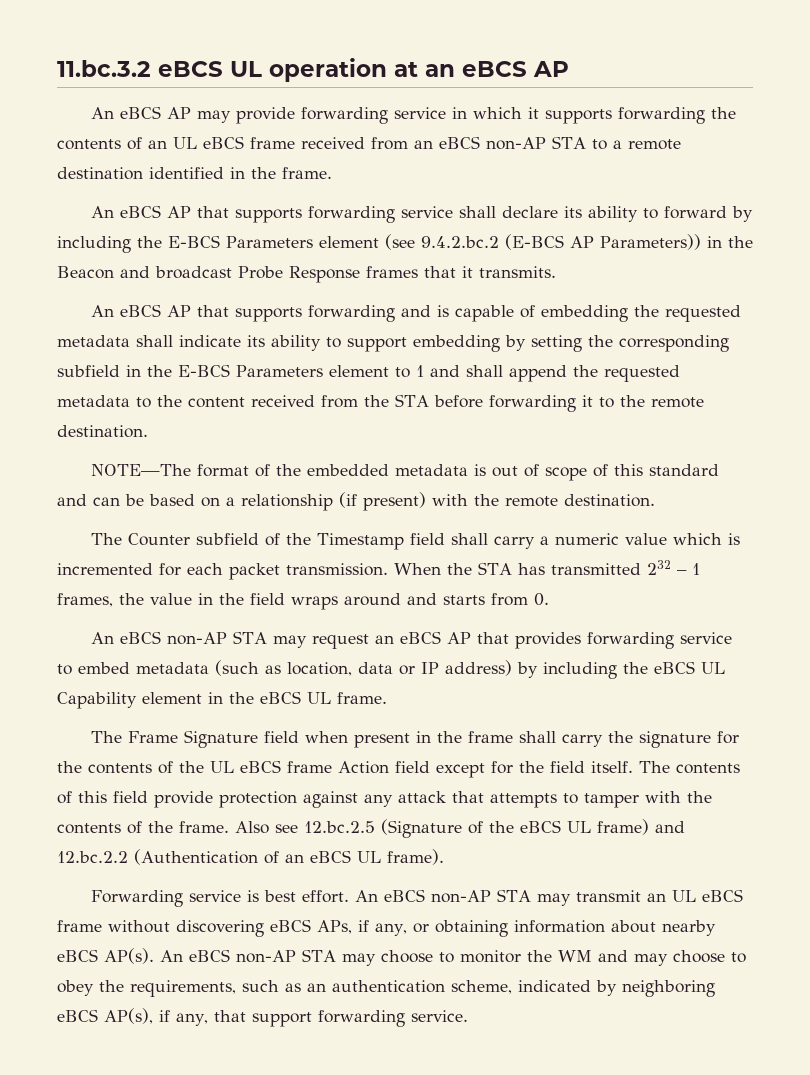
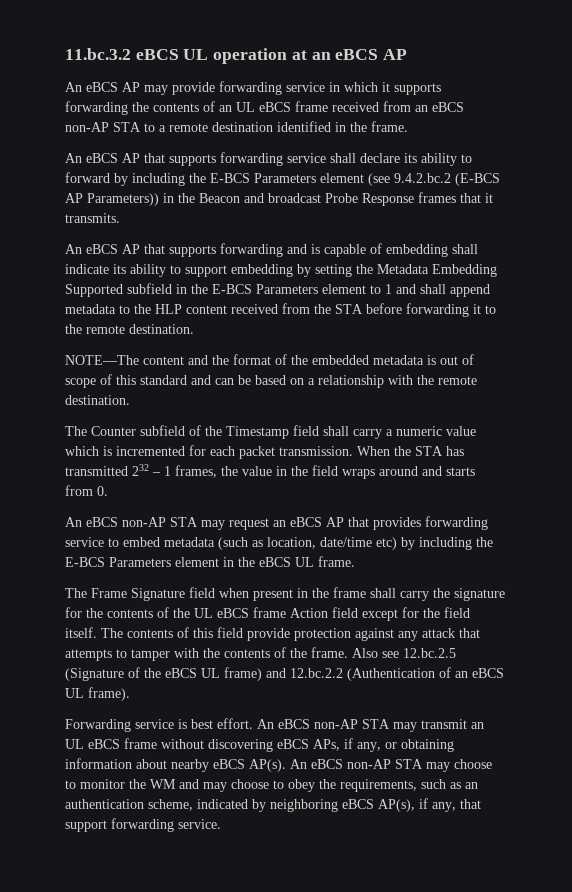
[634,305,742,322] [57,335,130,347] the requested metadata -> (448, 250) none
[619,335,729,352] corresponding -> [377,264,497,277] [65,284,123,297] Metadata Embedding Supported
[573,365,680,382] the requested -> (490, 290) none
(182, 401) none -> [155,304,182,314] HLP
(192, 470) none -> [143,355,229,365] content and the
[339,492,426,511] (if present) -> (384, 381) none
[358,660,725,679] [57,692,137,709] data or IP address) by including the eBCS UL Capability -> [320,537,493,550] [65,557,171,567] date/time etc) by including the E-BCS Parameters

